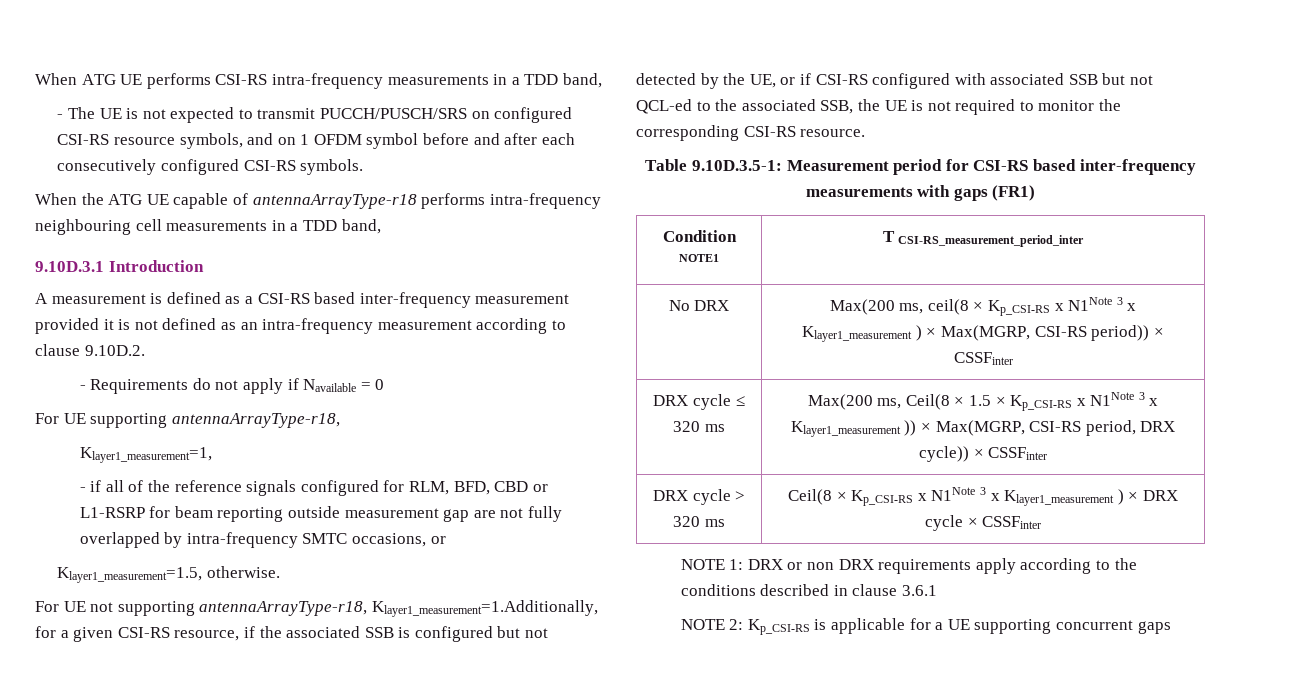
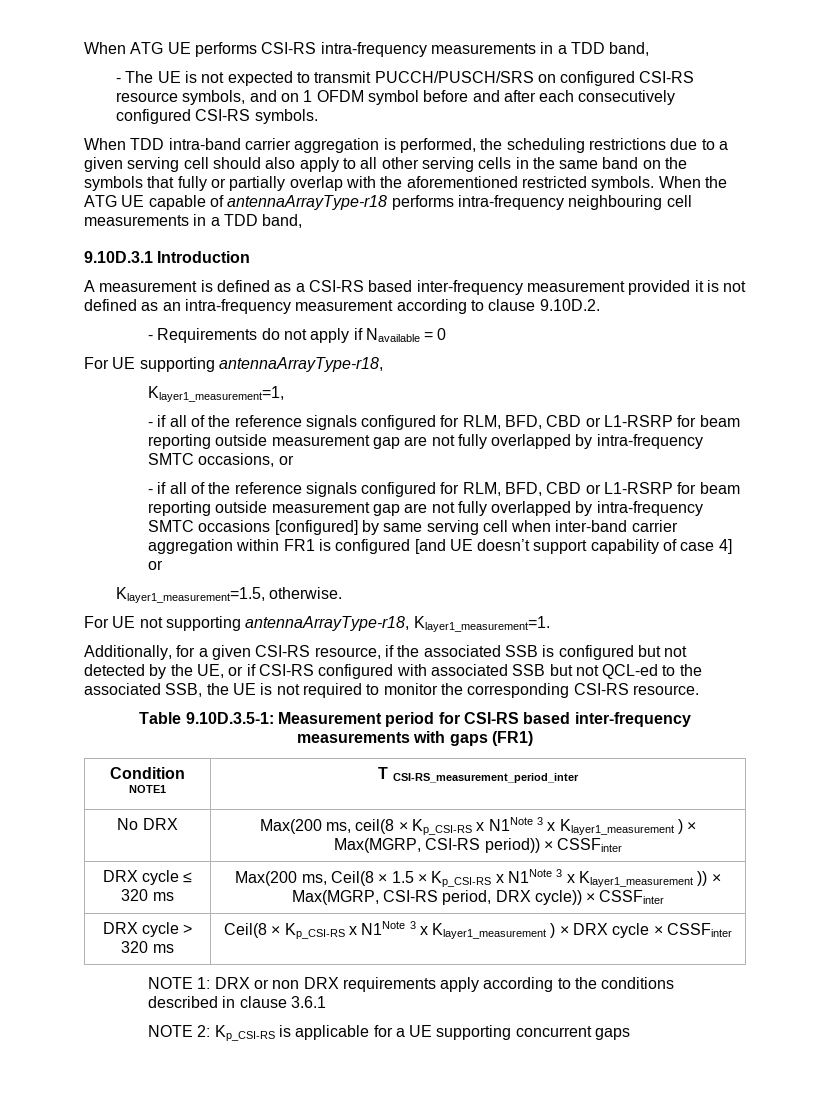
(77, 199) none -> [130,138,728,153] [84,157,688,172] [84,176,701,191] TDD intra-band carrier aggregation is performed, the scheduling restrictions due to a given serving cell should also apply to all other serving cells in the same band on the symbols that fully or partially overlap with the aforementioned restricted symbols. When
(446, 540) none -> [147,482,740,497] [147,501,703,516] [147,520,678,535] [147,539,732,554] [147,560,163,570] // - if all of the reference signals configured for RLM, BFD, CBD or L1-RSRP for beam reporting outside measurement gap are not fully overlapped by intra-frequency SMTC occasions [configured] by same serving cell when inter-band carrier aggregation within FR1 is configured [and UE doesn’t support capability of case 4] or
[371,600,598,617] Klayer1_measurement=1.Additionally, -> [413,616,550,632] [84,645,172,660] Klayer1_measurement=1. // Additionally,

